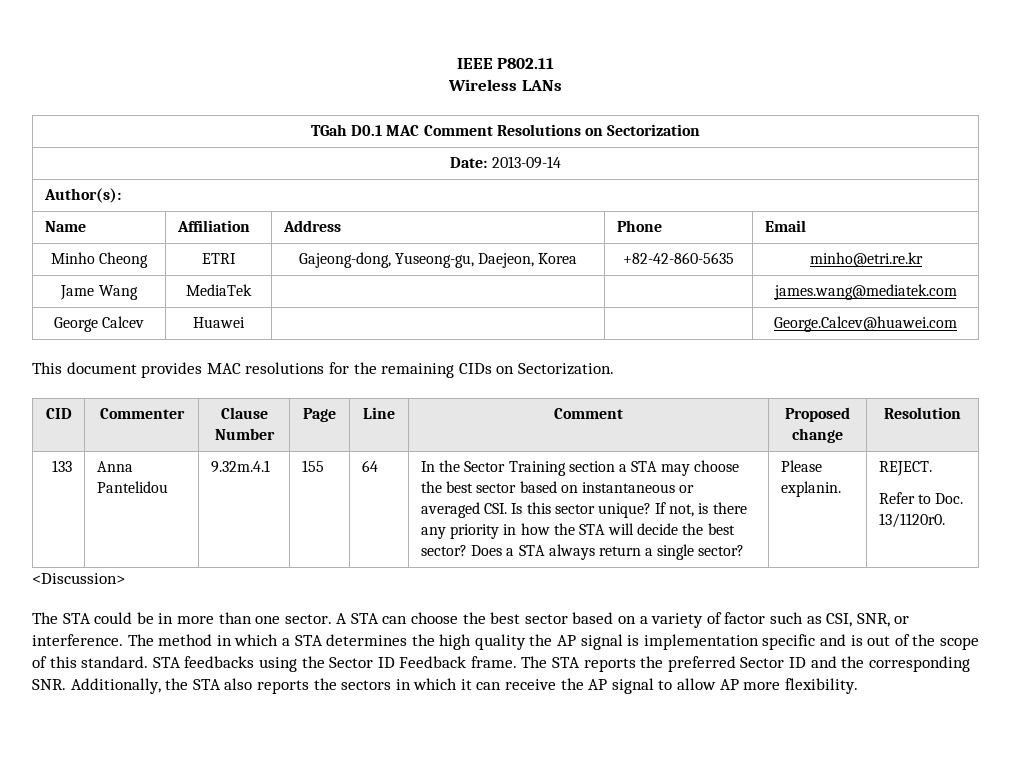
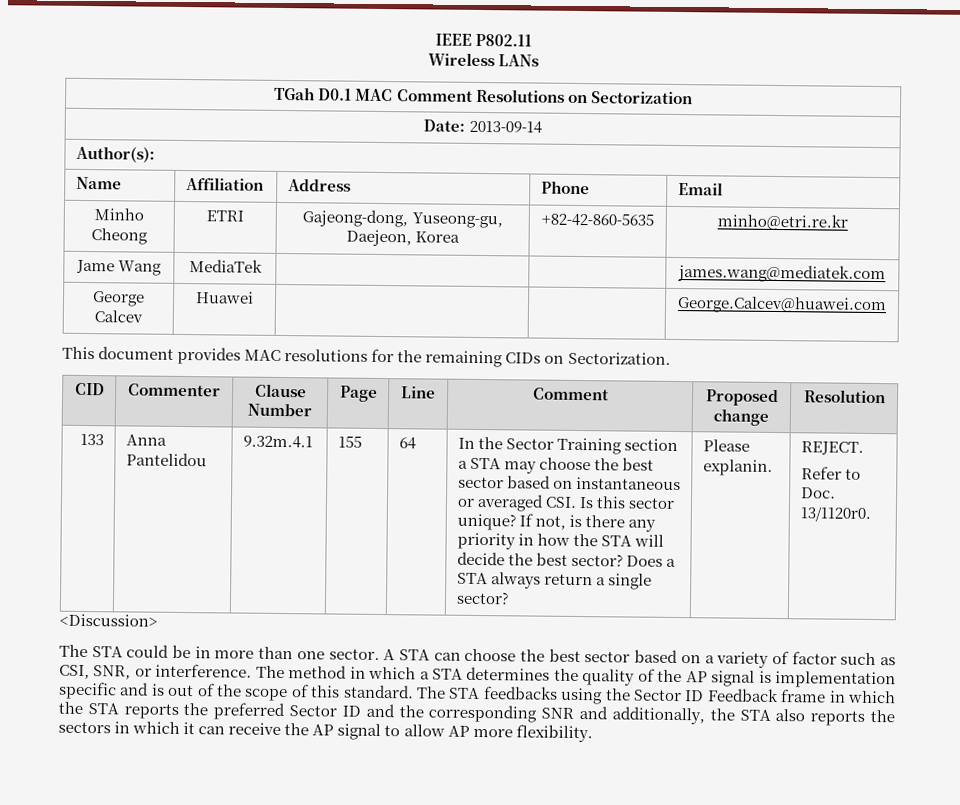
[439,634,526,650] high quality -> [582,668,655,686] quality of
(149, 662) none -> [417,686,446,699] The
[470,656,548,668] frame. The -> [780,689,896,704] [58,701,83,714] frame in which the
[32,678,161,694] SNR. Additionally, -> [541,706,705,725] SNR and additionally,

